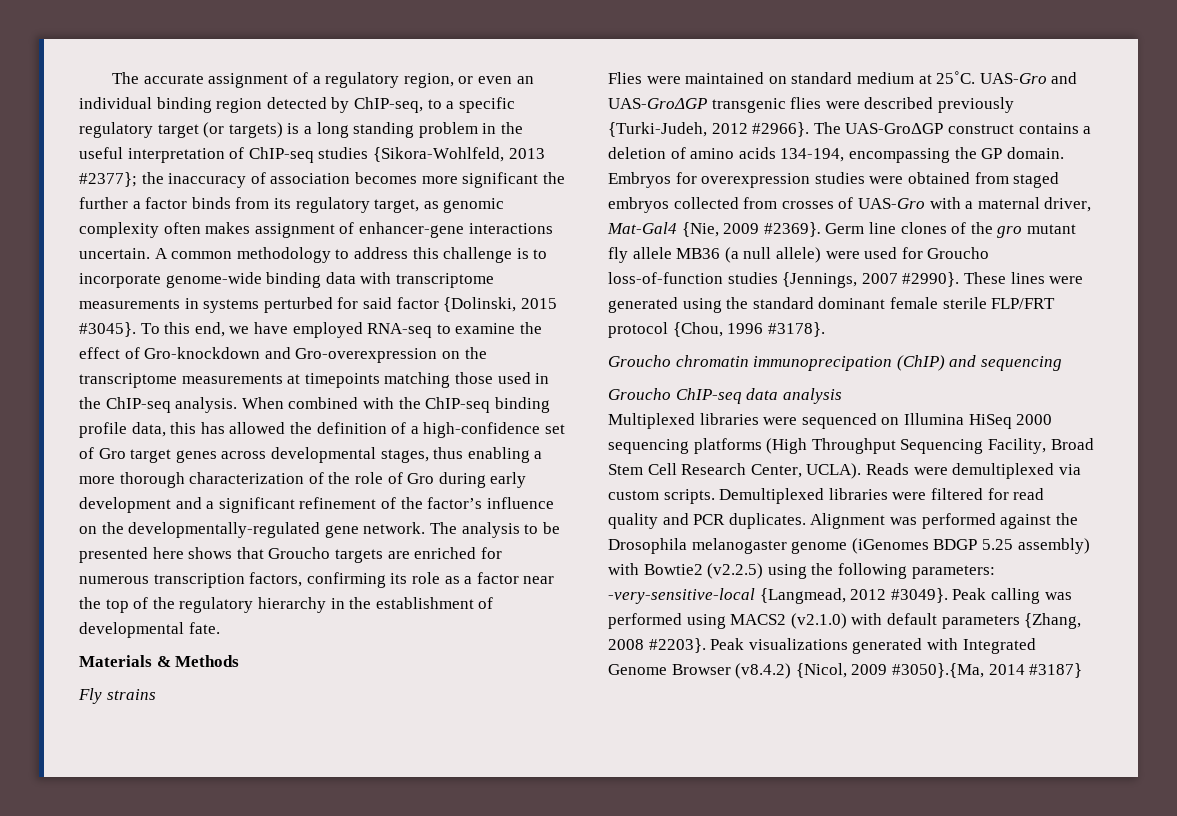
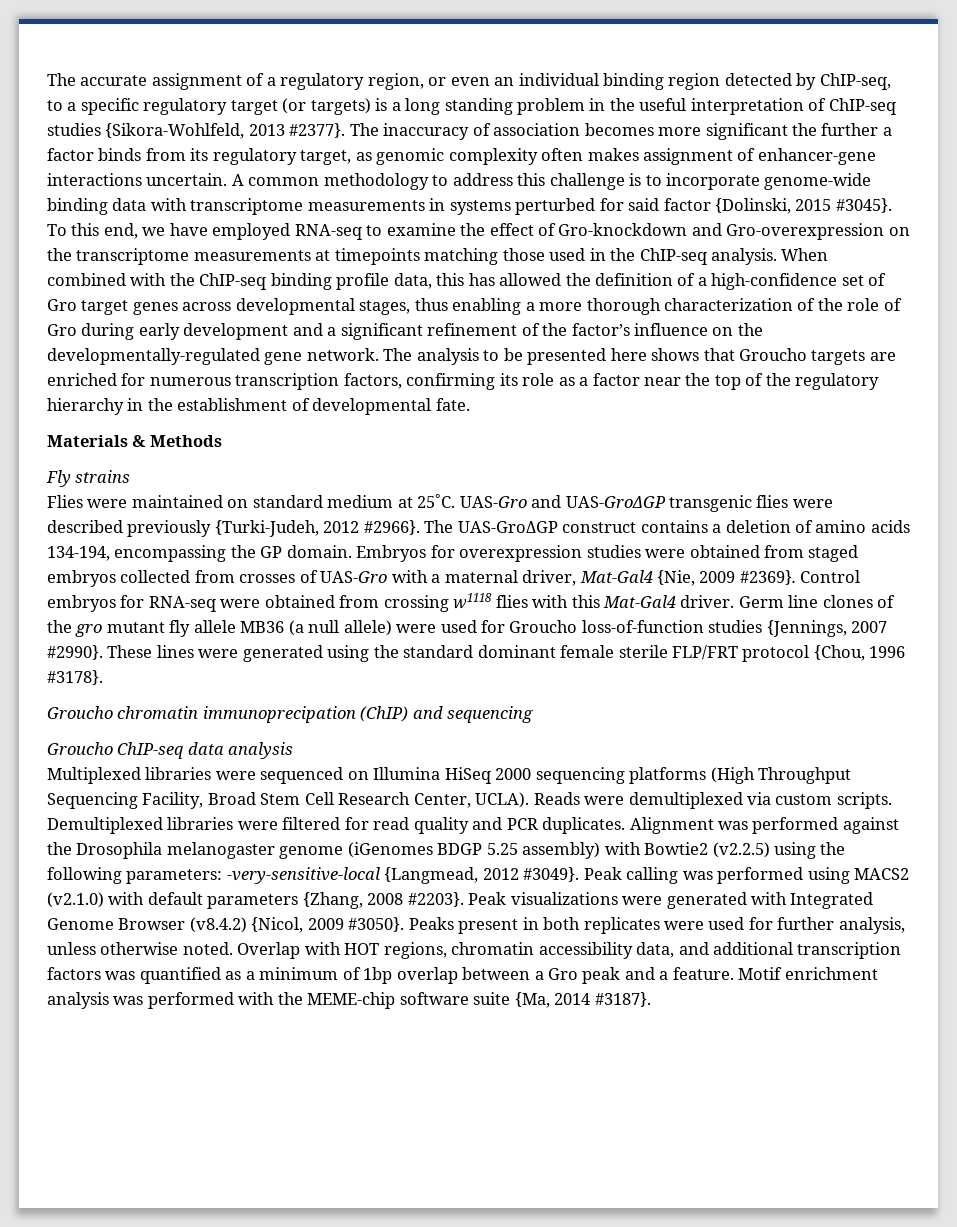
[79,172,164,187] #2377}; the -> [289,123,379,138] #2377}. The
(821, 229) none -> [800,570,861,583] [47,593,735,612] Control embryos for RNA-seq were obtained from crossing w1118 flies with this Mat-Gal4 driver.
(848, 644) none -> [622,896,663,905] were
[891,663,1083,678] #3050}.{Ma, 2014 #3187} -> [348,917,905,934] [47,942,902,959] [47,967,878,984] [47,992,651,1009] #3050}. Peaks present in both replicates were used for further analysis, unless otherwise noted. Overlap with HOT regions, chromatin accessibility data, and additional transcription factors was quantified as a minimum of 1bp overlap between a Gro peak and a feature. Motif enrichment analysis was performed with the MEME-chip software suite {Ma, 2014 #3187}.

